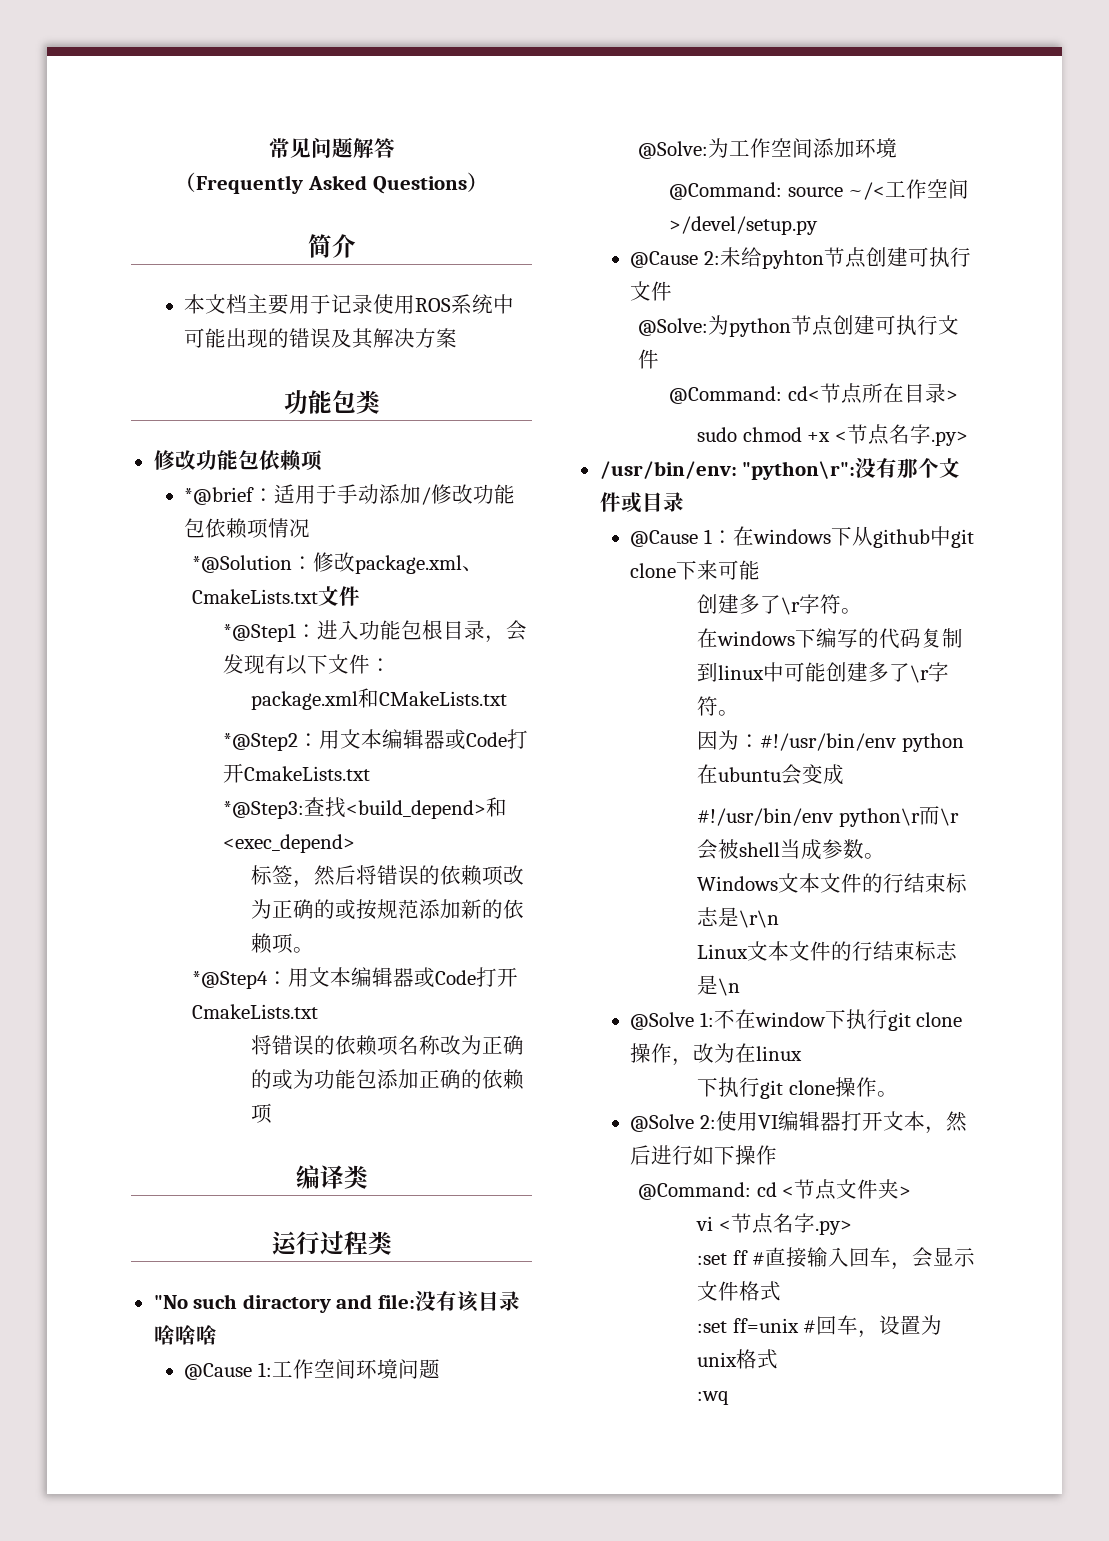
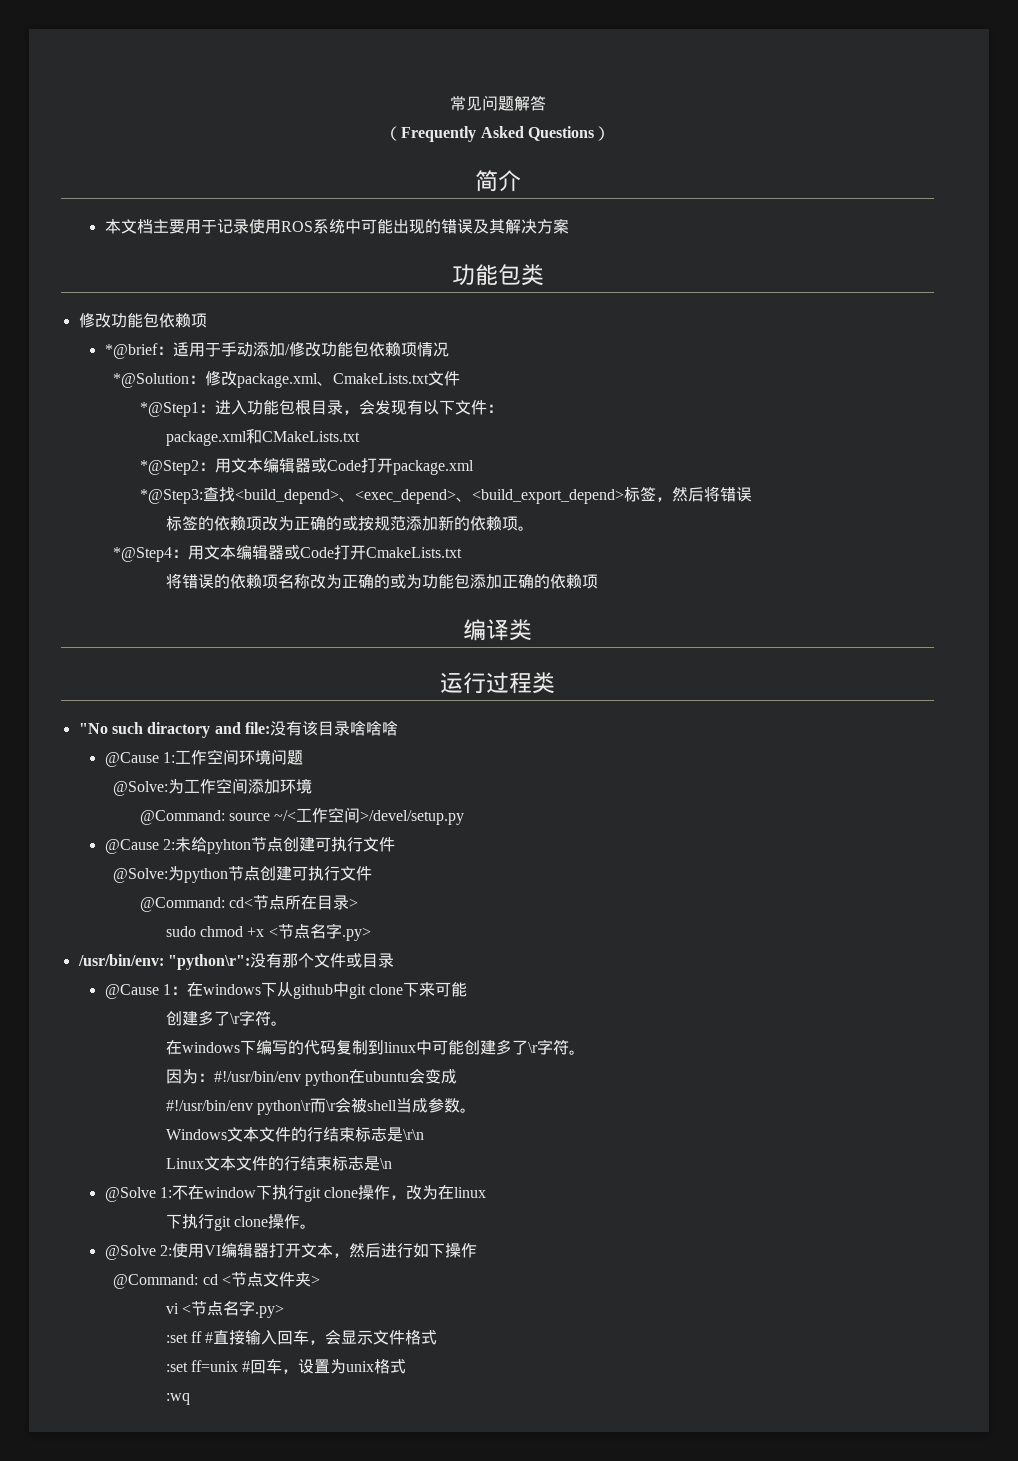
[244,766,371,781] CmakeLists.txt -> [392,460,474,475] package.xml
[486,797,508,817] 和 -> [338,497,355,502] 、
(356, 843) // -> [455,489,624,504] 、<build_export_depend>
(420, 875) none -> [165,515,198,531] // 标签

